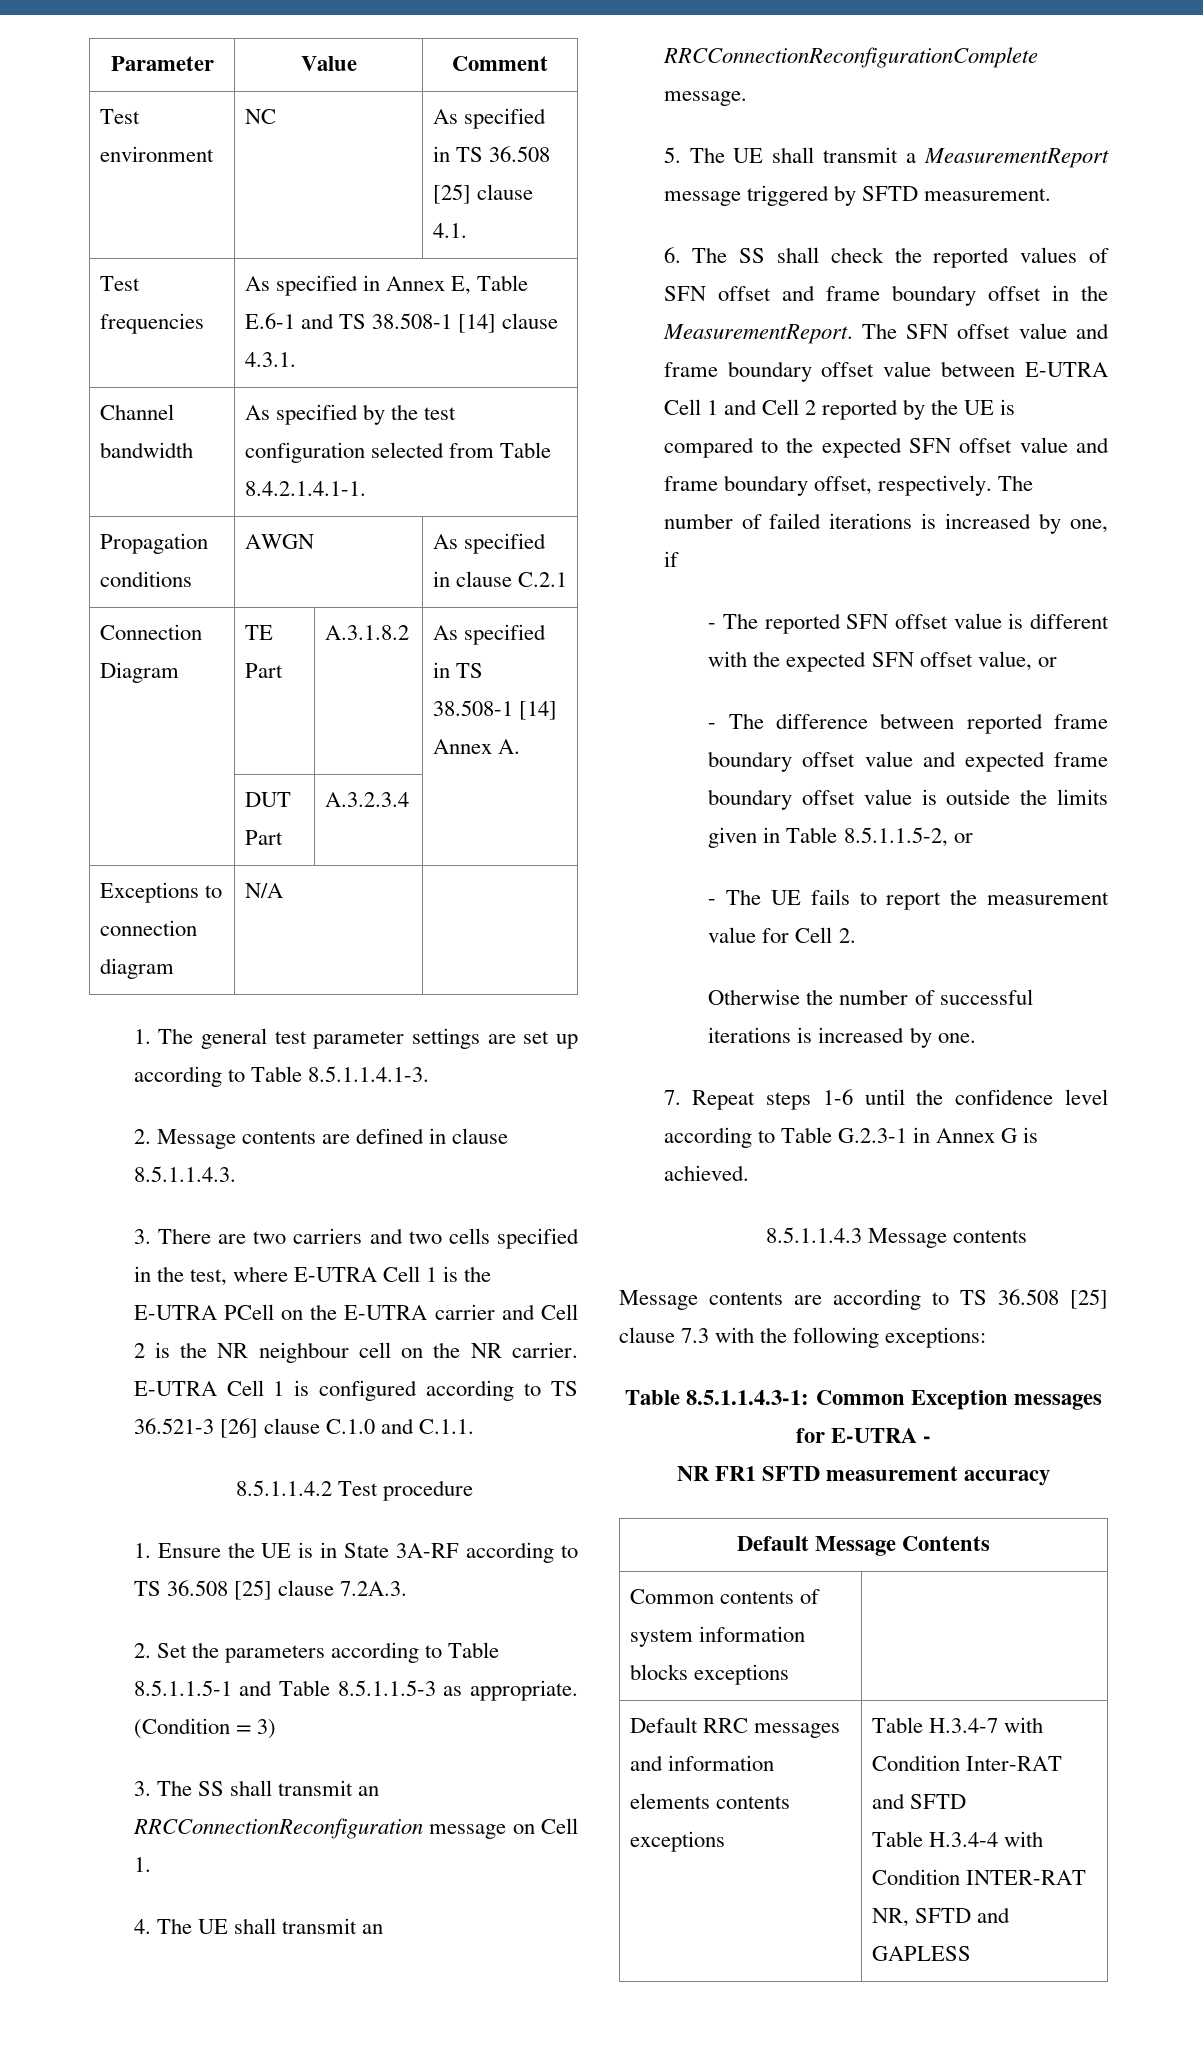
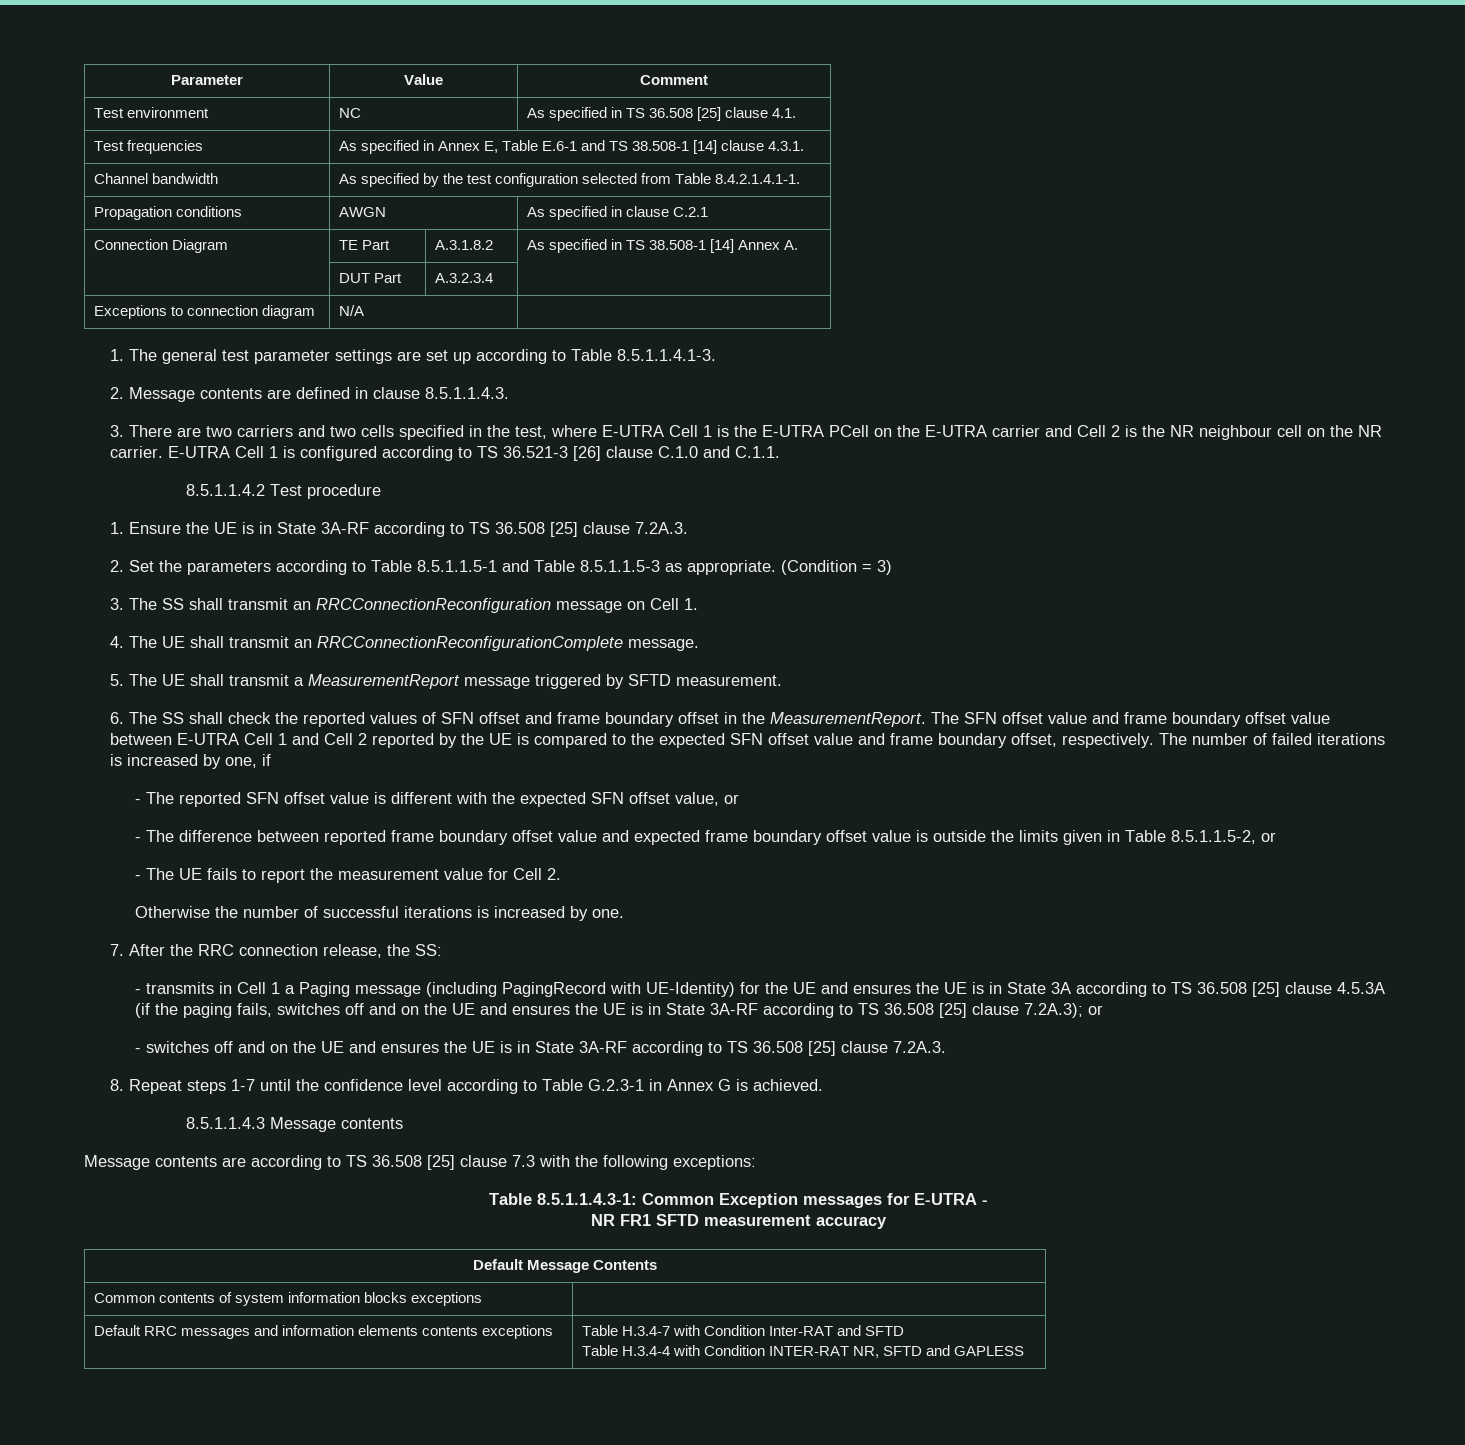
(681, 1097) none -> [128,944,442,958] [135,982,1386,997] [135,1003,1104,1018] [135,1041,947,1056] [109,1079,124,1091] After the RRC connection release, the SS: // - transmits in Cell 1 a Paging message (including PagingRecord with UE-Identity) for the UE and ensures the UE is in State 3A according to TS 36.508 [25] clause 4.5.3A (if the paging fails, switches off and on the UE and ensures the UE is in State 3A-RF according to TS 36.508 [25] clause 7.2A.3); or // - switches off and on the UE and ensures the UE is in State 3A-RF according to TS 36.508 [25] clause 7.2A.3. // 8.
[822,1089,853,1105] 1-6 -> [230,1079,255,1091] 1-7

